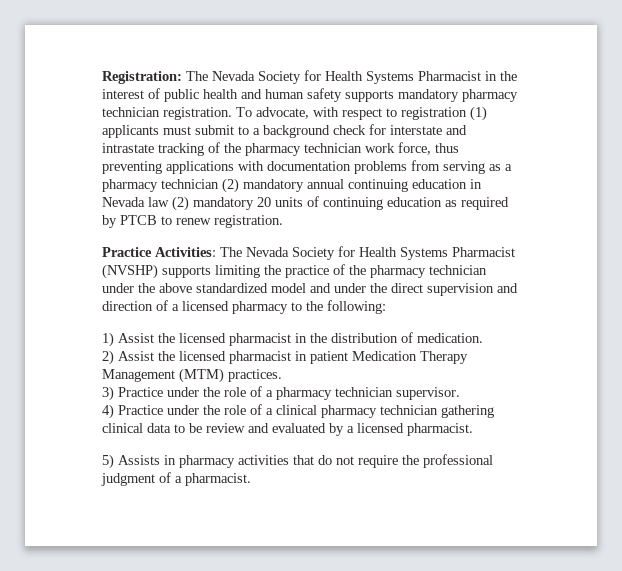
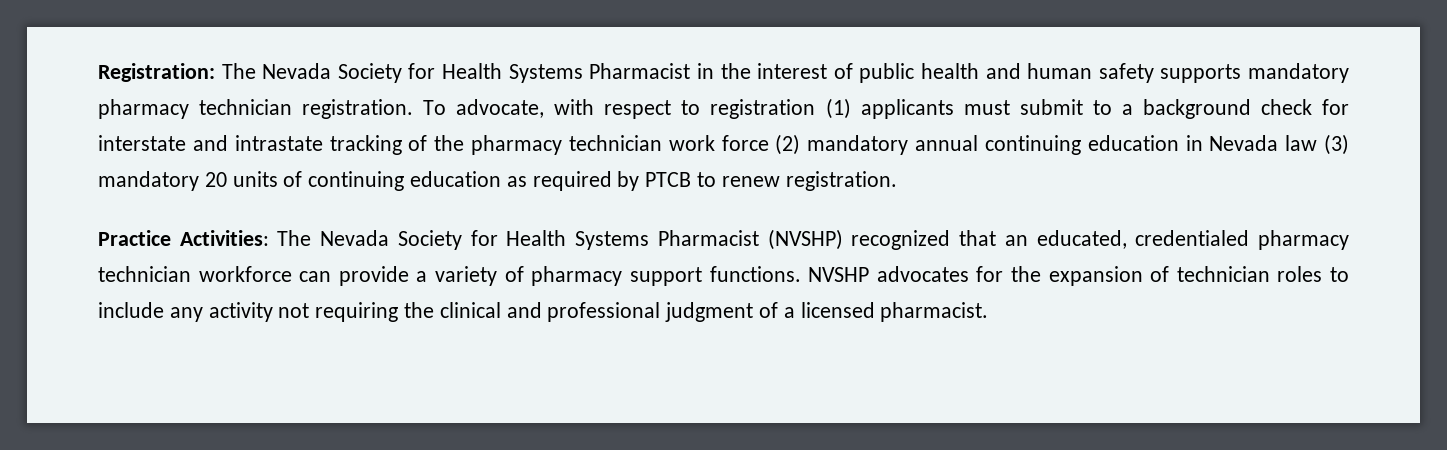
[398,142,459,155] [102,160,512,174] [102,179,219,192] force, thus preventing applications with documentation problems from serving as a pharmacy technician -> [721,135,769,151] force
[172,196,189,211] (2) -> [1324,134,1349,155] (3)
[162,264,487,278] [102,283,518,296] [102,300,386,314] [102,332,483,347] [102,350,468,365] [102,368,282,383] [102,386,460,401] [102,404,494,419] [102,423,473,436] [102,454,419,469] supports limiting the practice of the pharmacy technician under the above standardized model and under the direct supervision and direction of a licensed pharmacy to the following: // 1) Assist the licensed pharmacist in the distribution of medication. // 2) Assist the licensed pharmacist in patient Medication Therapy Management (MTM) practices. // 3) Practice under the role of a pharmacy technician supervisor. // 4) Practice under the role of a clinical pharmacy technician gathering clinical data to be review and evaluated by a licensed pharmacist. // 5) Assists in pharmacy activities that do not require the -> [851,230,1350,250] [98,266,1349,286] [98,302,542,322] recognized that an educated, credentialed pharmacy technician workforce can provide a variety of pharmacy support functions. NVSHP advocates for the expansion of technician roles to include any activity not requiring the clinical and
(182, 479) none -> [800,302,875,318] licensed

